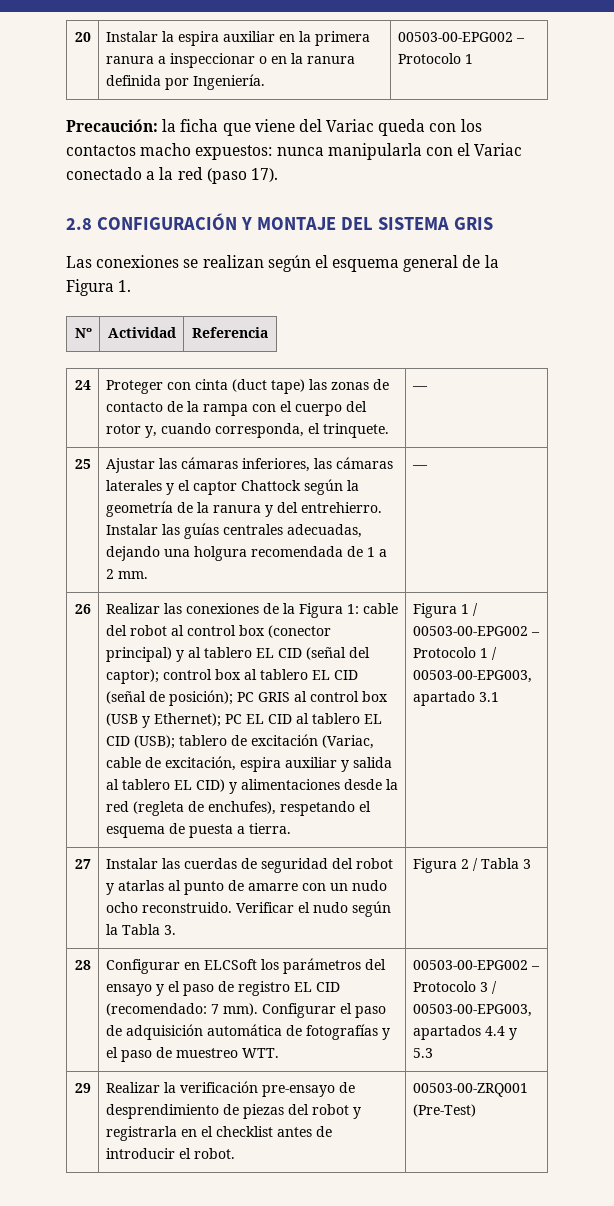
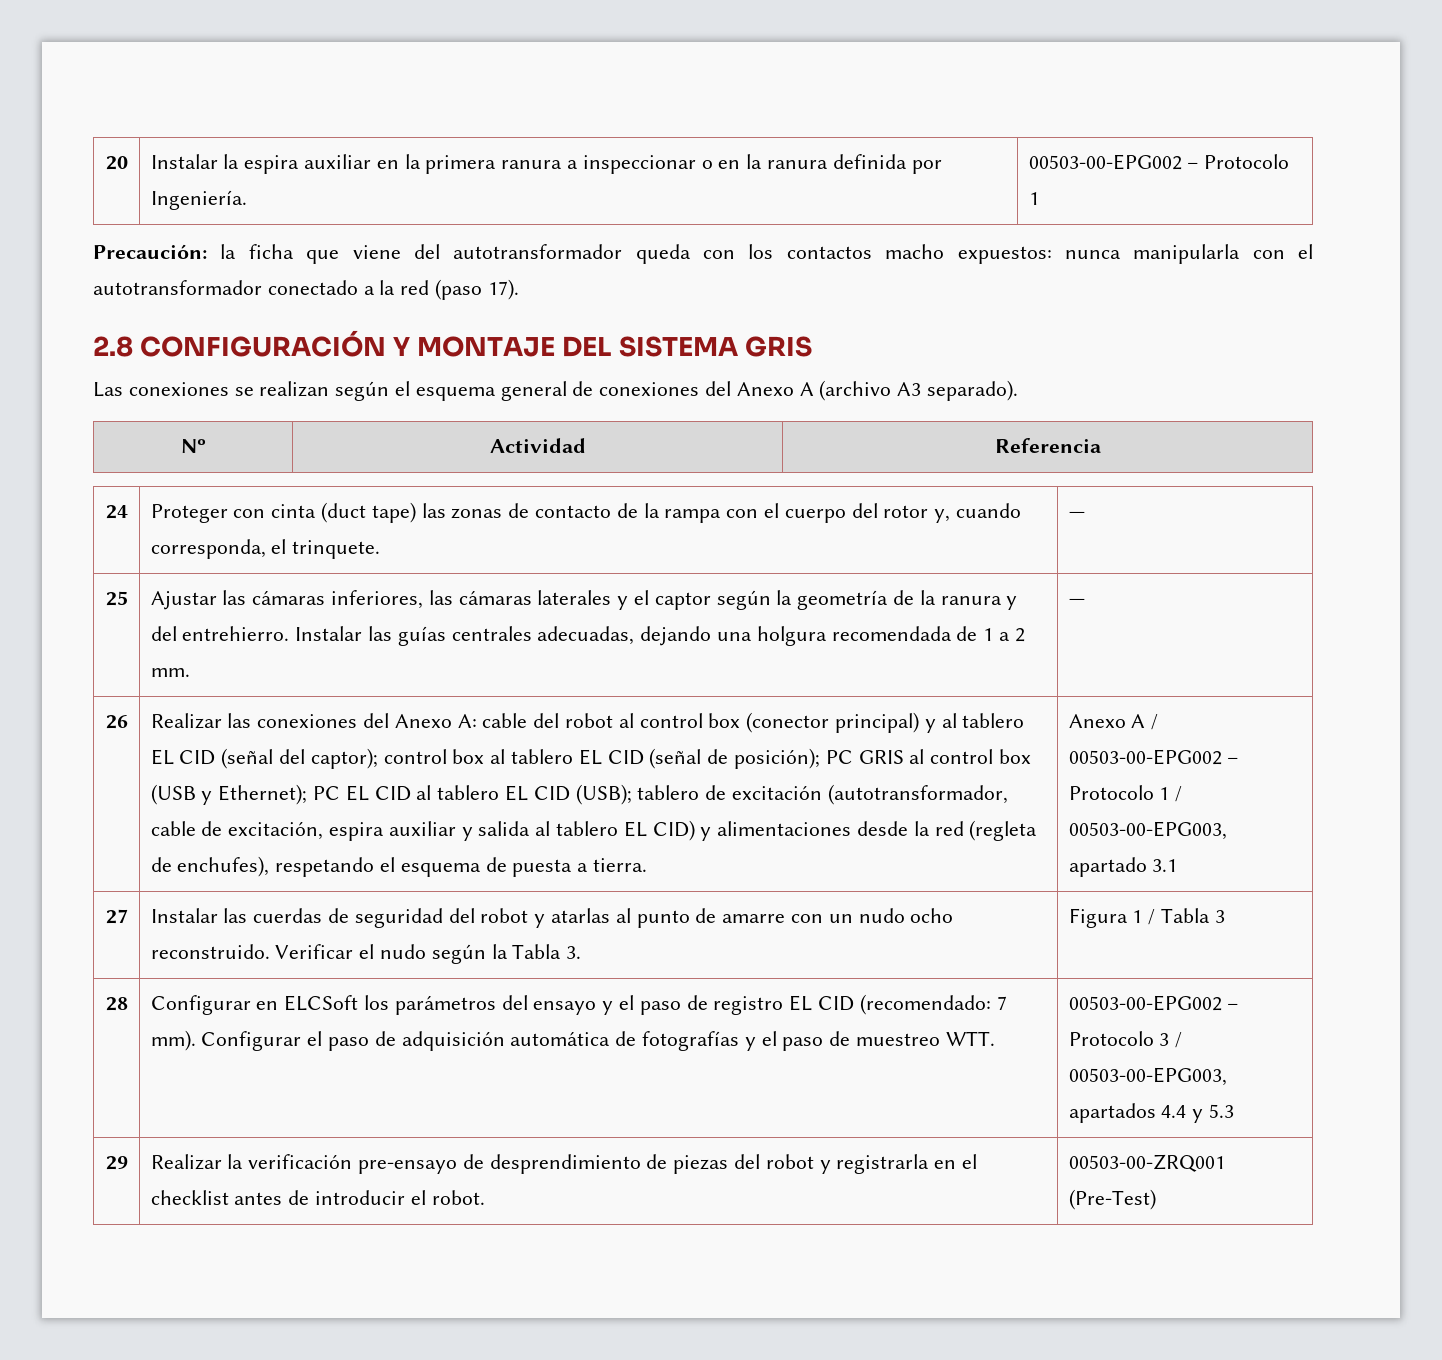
[326,119,375,132] Variac -> [453,244,623,259] autotransformador
[474,143,523,156] Variac -> [93,280,262,295] autotransformador
[484,255,499,268] [66,279,132,296] la Figura 1. -> [599,380,1019,401] conexiones del Anexo A (archivo A3 separado).
[240,480,301,491] Chattock -> (711, 601) none
[262,603,359,618] de la Figura 1: -> [362,713,477,728] del Anexo A:
[321,735,374,749] (Variac, -> [827,784,1008,805] (autotransformador,
[412,603,469,618] Figura 1 -> [1068,714,1146,728] Anexo A
[460,859,469,869] 2 -> [1132,910,1143,923] 1

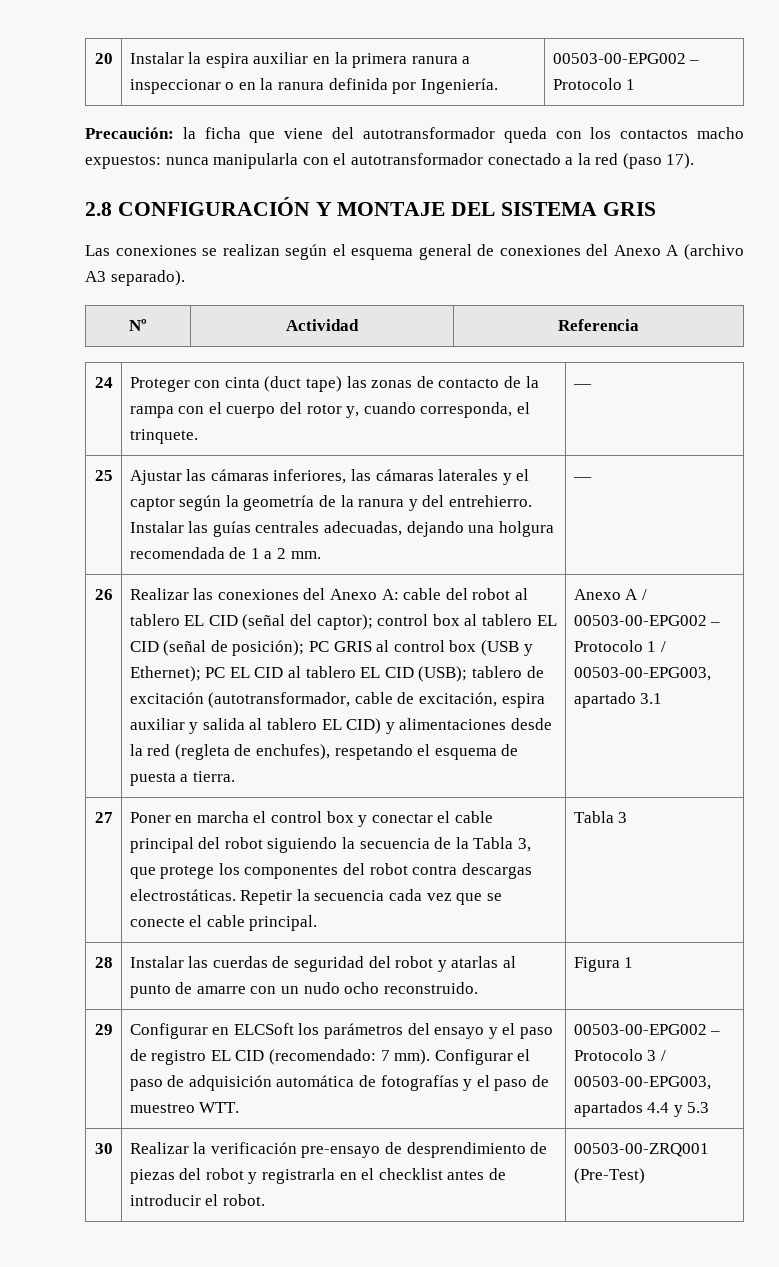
[639,712,957,733] control box (conector principal) y al -> (529, 594) none
(128, 916) none -> [129,811,494,827] [129,837,532,853] [129,863,532,879] [129,889,502,905] [129,915,318,931] [573,811,628,823] [94,957,113,968] | Poner en marcha el control box y conectar el cable principal del robot siguiendo la secuencia de la Tabla 3, que protege los componentes del robot contra descargas electrostáticas. Repetir la secuencia cada vez que se conecte el cable principal. | Tabla 3 // 28
[275,944,582,964] [1068,908,1225,928] [105,997,128,1011] Verificar el nudo según la Tabla 3. | Figura 1 / Tabla 3 // 28 -> [573,957,634,972] [94,1024,113,1035] | Figura 1 // 29
[105,1156,128,1170] 29 -> [94,1143,113,1154] 30

